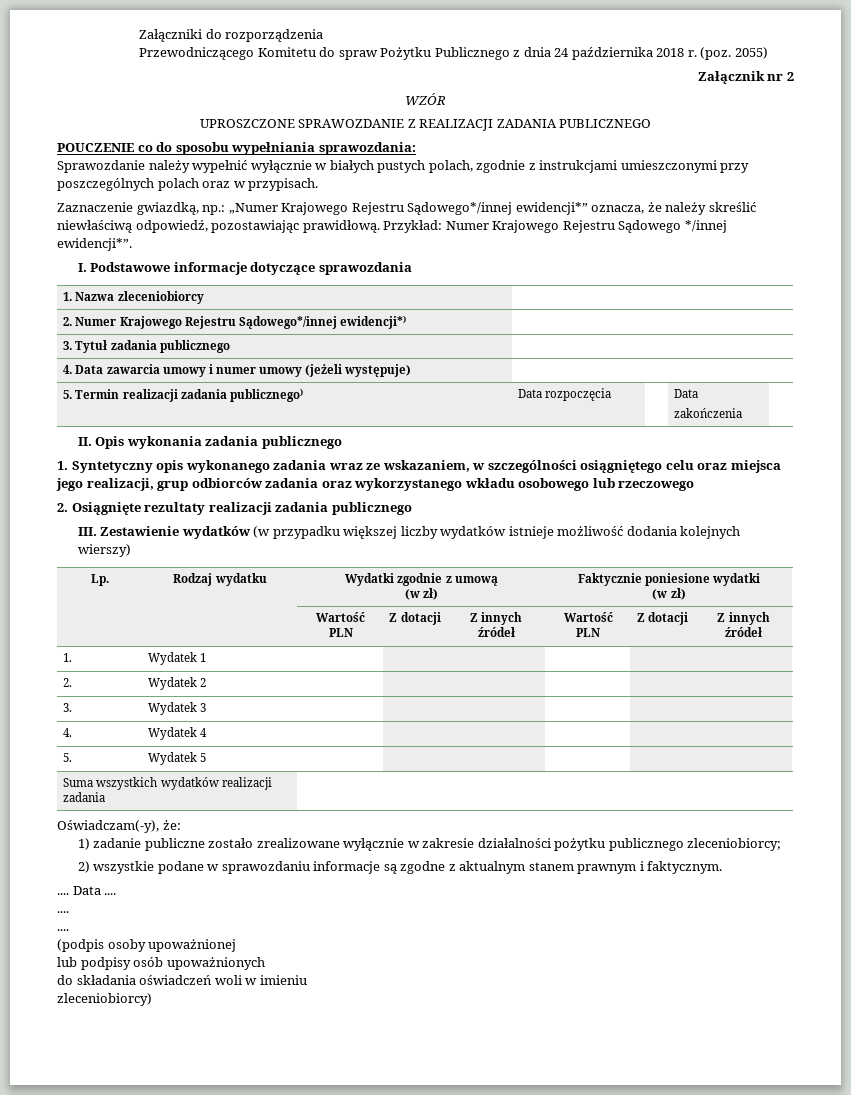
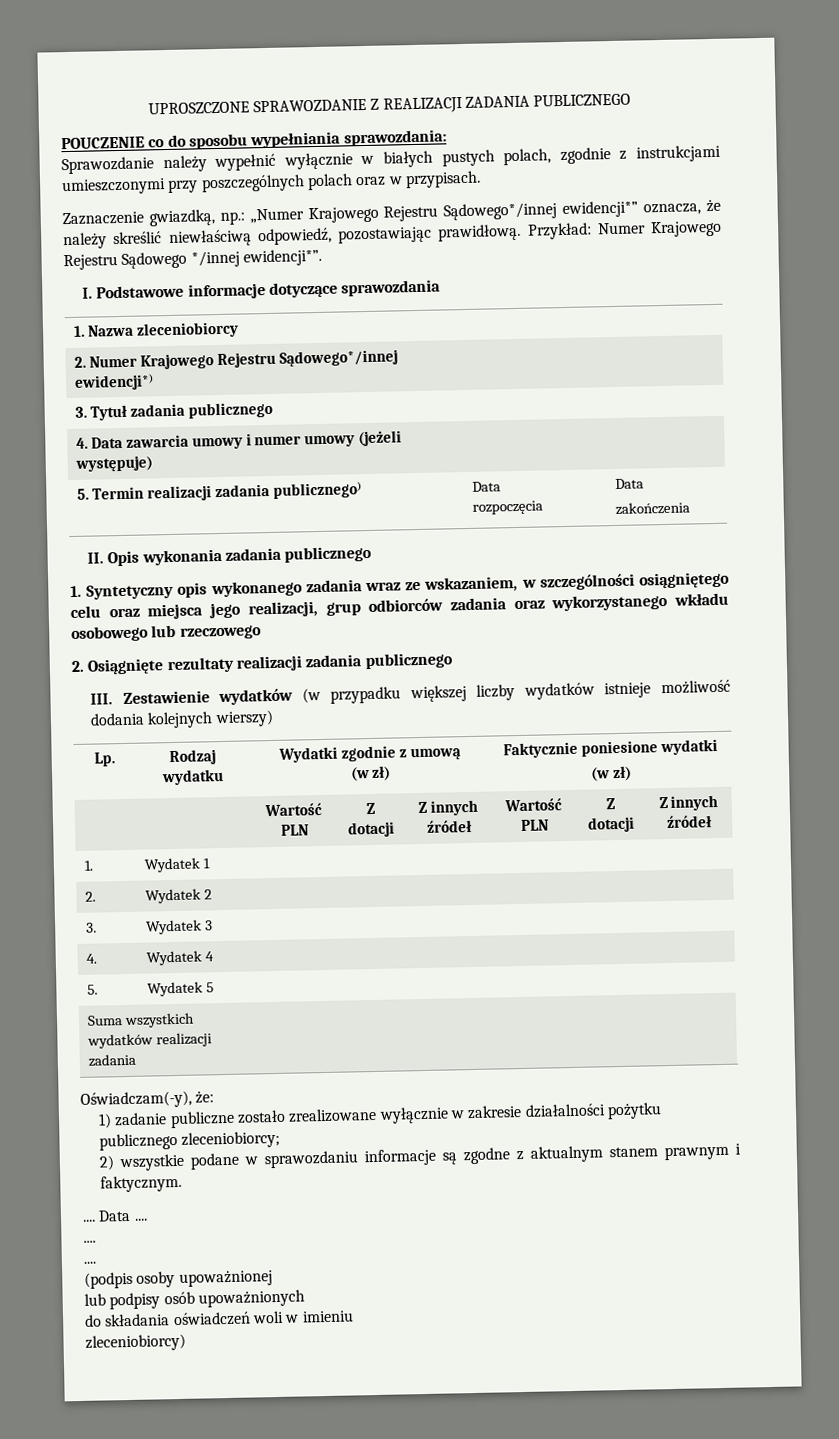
[139,29,324,42] [139,47,768,60] [697,71,794,84] [405,93,446,105] Załączniki do rozporządzenia // Przewodniczącego Komitetu do spraw Pożytku Publicznego z dnia 24 października 2018 r. (poz. 2055) // Załącznik nr 2 // WZÓR // -> (147, 108) none

